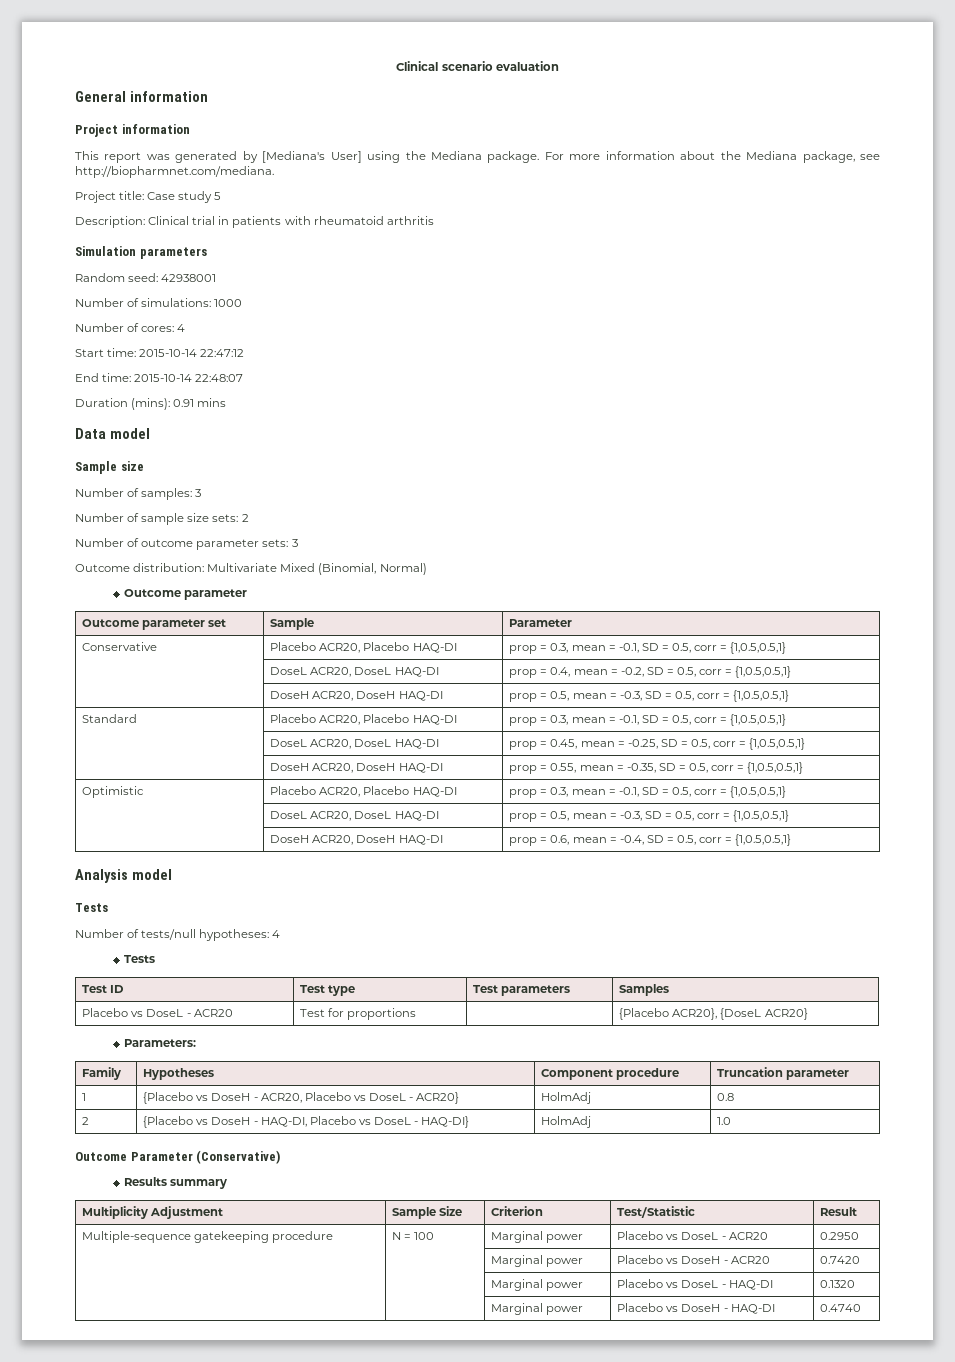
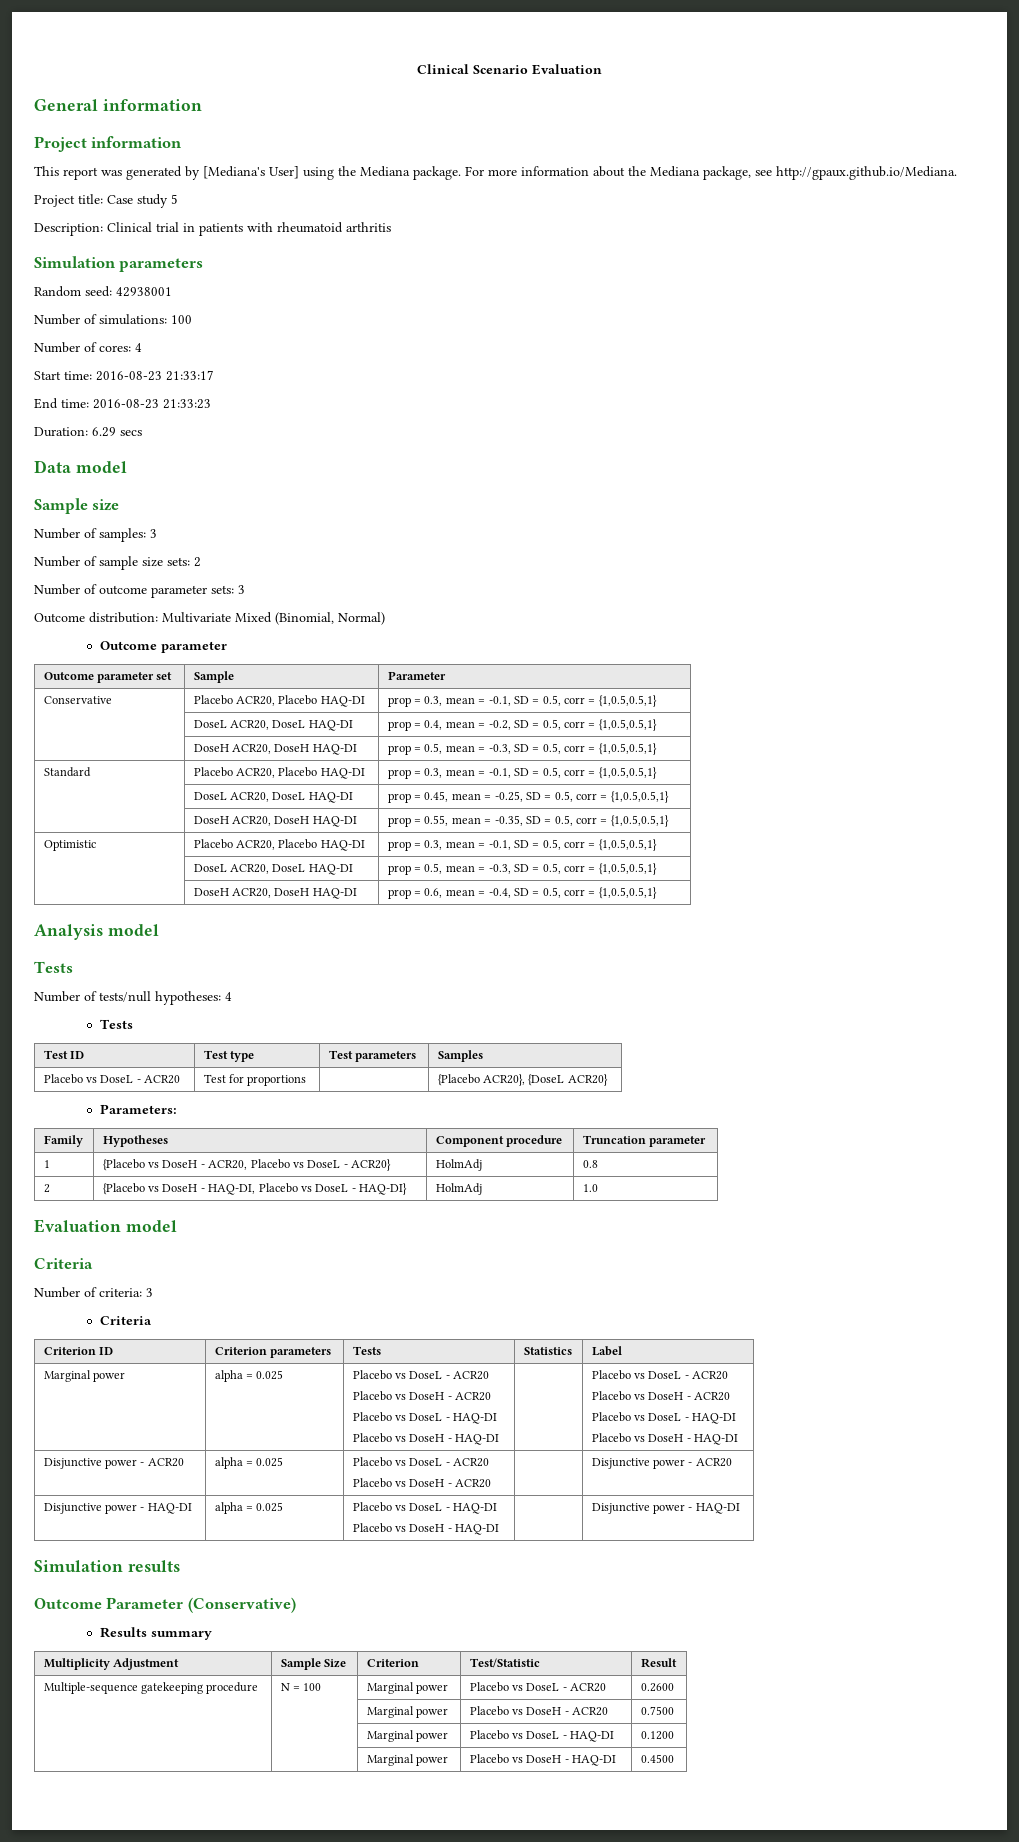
[396,61,559,71] Clinical scenario evaluation -> [417,64,602,75] Clinical Scenario Evaluation
[75,166,274,178] http://biopharmnet.com/mediana. -> [776,166,957,180] http://gpaux.github.io/Mediana.
[214,299,243,307] 1000 -> [171,315,192,324] 100
[139,349,245,357] 2015-10-14 22:47:12 -> [96,370,214,381] 2016-08-23 21:33:17
[134,374,244,382] [75,398,227,410] 2015-10-14 22:48:07 // Duration (mins): 0.91 mins -> [93,399,211,409] [34,427,142,437] 2016-08-23 21:33:23 // Duration: 6.29 secs
(732, 1121) none -> [34,1219,177,1233] [34,1258,93,1269] [34,1287,153,1298] [99,1316,152,1325] [43,1347,114,1355] [214,1347,332,1358] [352,1346,381,1355] [523,1347,572,1355] [591,1346,622,1356] [43,1370,126,1382] [214,1370,284,1382] [352,1370,490,1380] [352,1391,492,1401] [352,1412,498,1424] [352,1433,500,1445] [591,1370,729,1380] [591,1391,731,1401] [591,1412,737,1424] [591,1433,739,1445] [43,1458,184,1469] [214,1457,284,1469] [352,1457,490,1467] [352,1478,492,1488] [591,1458,732,1469] [43,1503,192,1514] [214,1502,284,1514] [352,1502,498,1514] [352,1523,500,1535] [591,1503,740,1514] [34,1560,180,1572] // Evaluation model // Criteria // Number of criteria: 3 // Criteria // Criterion ID | Criterion parameters | Tests | Statistics | Label // Marginal power | alpha = 0.025 | Placebo vs DoseL - ACR20 // Placebo vs DoseH - ACR20 // Placebo vs DoseL - HAQ-DI // Placebo vs DoseH - HAQ-DI | | Placebo vs DoseL - ACR20 // Placebo vs DoseH - ACR20 // Placebo vs DoseL - HAQ-DI // Placebo vs DoseH - HAQ-DI // Disjunctive power - ACR20 | alpha = 0.025 | Placebo vs DoseL - ACR20 // Placebo vs DoseH - ACR20 | | Disjunctive power - ACR20 // Disjunctive power - HAQ-DI | alpha = 0.025 | Placebo vs DoseL - HAQ-DI // Placebo vs DoseH - HAQ-DI | | Disjunctive power - HAQ-DI // Simulation results
[820,1232,860,1240] 0.2950 -> [640,1683,674,1692] 0.2600
[820,1256,861,1264] 0.7420 -> [640,1706,674,1715] 0.7500
[820,1280,856,1288] 0.1320 -> [640,1731,674,1740] 0.1200
[820,1304,862,1312] 0.4740 -> [640,1754,674,1763] 0.4500

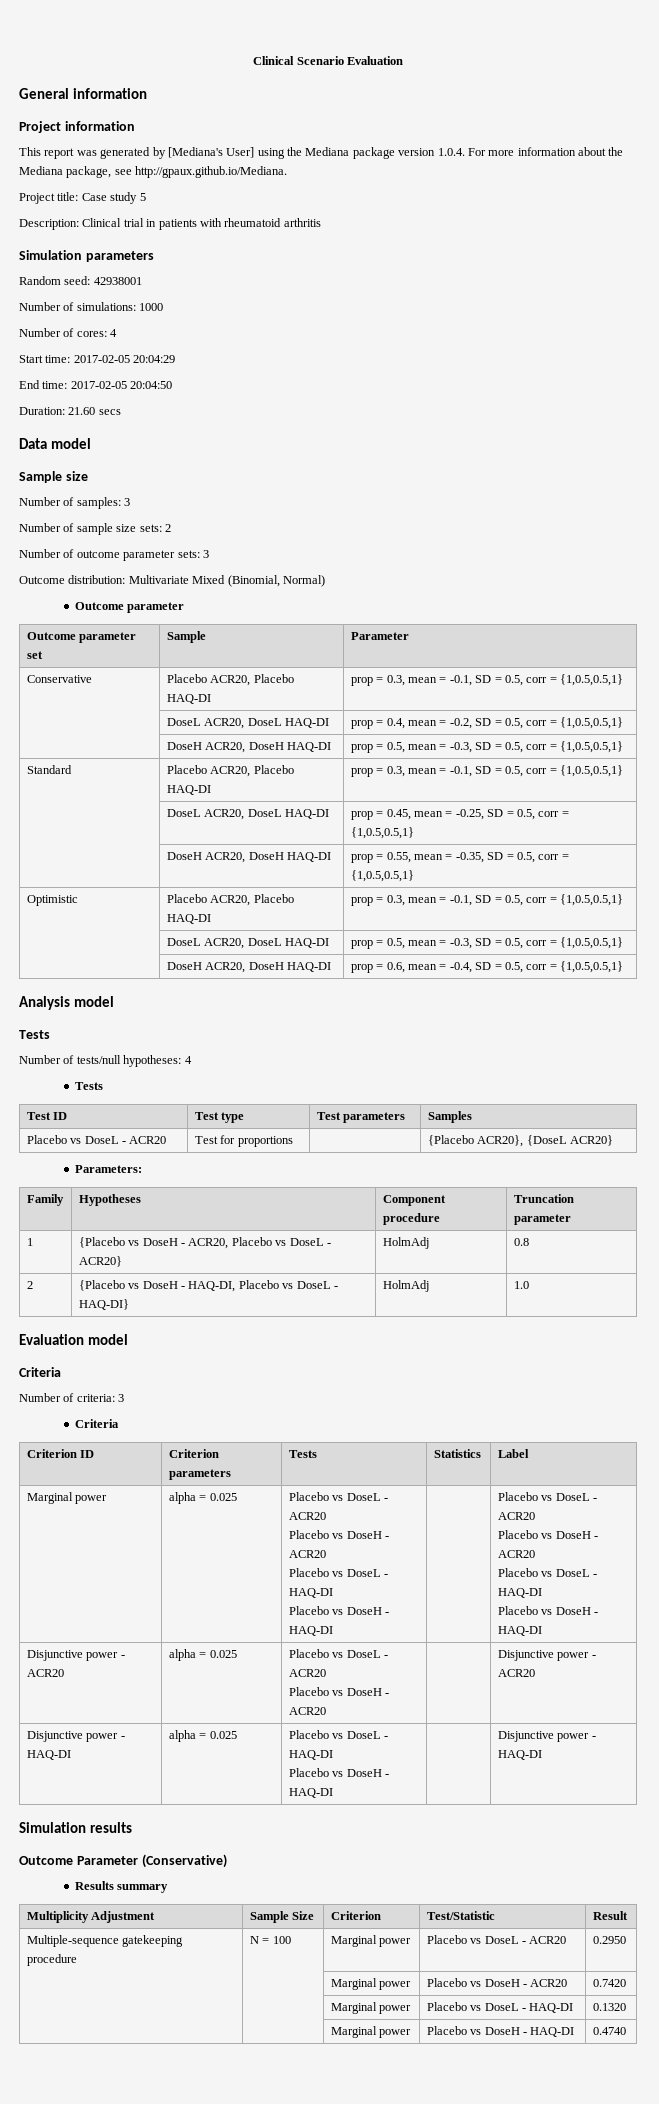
[413,166,461,180] package. -> [352,147,465,159] package version 1.0.4.
[171,315,192,324] 100 -> [139,303,164,311] 1000
[96,370,214,381] 2016-08-23 21:33:17 -> [73,355,176,363] 2017-02-05 20:04:29
[93,399,211,409] 2016-08-23 21:33:23 -> [70,381,173,389] 2017-02-05 20:04:50
[92,427,116,437] 6.29 -> [68,407,96,415] 21.60
[640,1683,674,1692] 0.2600 -> [592,1936,626,1944] 0.2950
[640,1706,674,1715] 0.7500 -> [592,1979,626,1987] 0.7420
[640,1731,674,1740] 0.1200 -> [592,2003,626,2011] 0.1320
[640,1754,674,1763] 0.4500 -> [592,2027,626,2035] 0.4740

